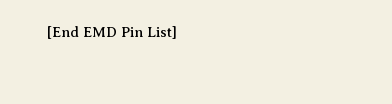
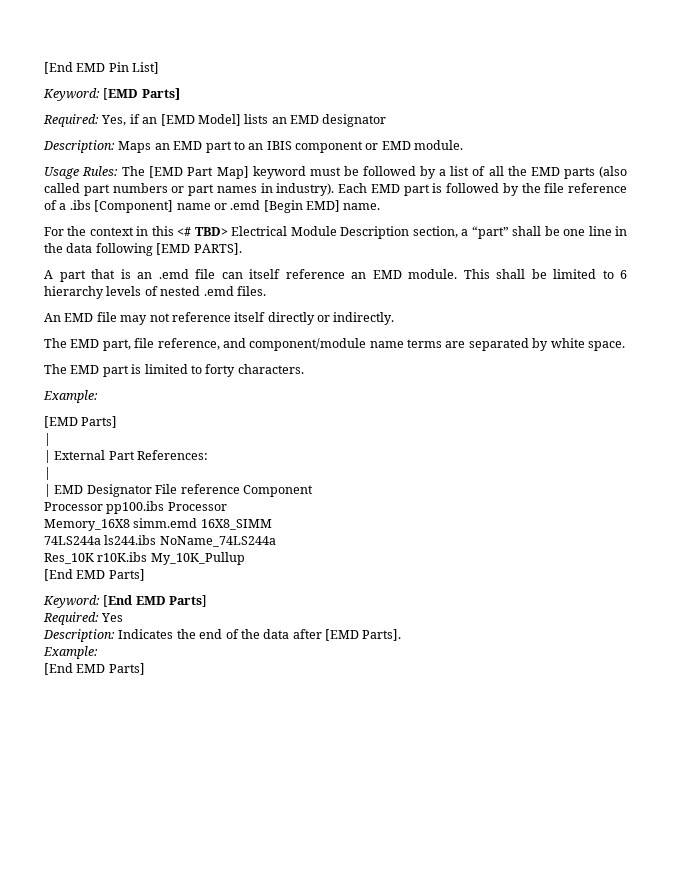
(177, 32) none -> [43,88,180,101] [43,114,387,127] [43,140,464,153] [44,166,627,179] [44,183,627,196] [44,200,381,213] [44,226,628,239] [44,243,242,256] [44,269,627,282] [44,286,266,299] [44,312,395,325] [44,338,625,351] [44,364,304,377] [43,390,98,403] [44,416,118,428] [44,433,51,446] [44,450,209,463] [44,467,51,480] [44,484,313,497] [44,501,227,514] [44,518,272,531] [44,535,276,547] [44,552,245,565] [44,569,145,581] [43,595,208,608] [43,612,124,625] [43,629,402,642] [43,646,98,659] [44,663,145,675] // Keyword: [EMD Parts] // Required: Yes, if an [EMD Model] lists an EMD designator // Description: Maps an EMD part to an IBIS component or EMD module. // Usage Rules: The [EMD Part Map] keyword must be followed by a list of all the EMD parts (also called part numbers or part names in industry). Each EMD part is followed by the file reference of a .ibs [Component] name or .emd [Begin EMD] name. // For the context in this <# TBD> Electrical Module Description section, a “part” shall be one line in the data following [EMD PARTS]. // A part that is an .emd file can itself reference an EMD module. This shall be limited to 6 hierarchy levels of nested .emd files. // An EMD file may not reference itself directly or indirectly. // The EMD part, file reference, and component/module name terms are separated by white space. // The EMD part is limited to forty characters. // Example: // [EMD Parts] // | // | External Part References: // | // | EMD Designator File reference Component // Processor pp100.ibs Processor // Memory_16X8 simm.emd 16X8_SIMM // 74LS244a ls244.ibs NoName_74LS244a // Res_10K r10K.ibs My_10K_Pullup // [End EMD Parts] // Keyword: [End EMD Parts] // Required: Yes // Description: Indicates the end of the data after [EMD Parts]. // Example: // [End EMD Parts]

